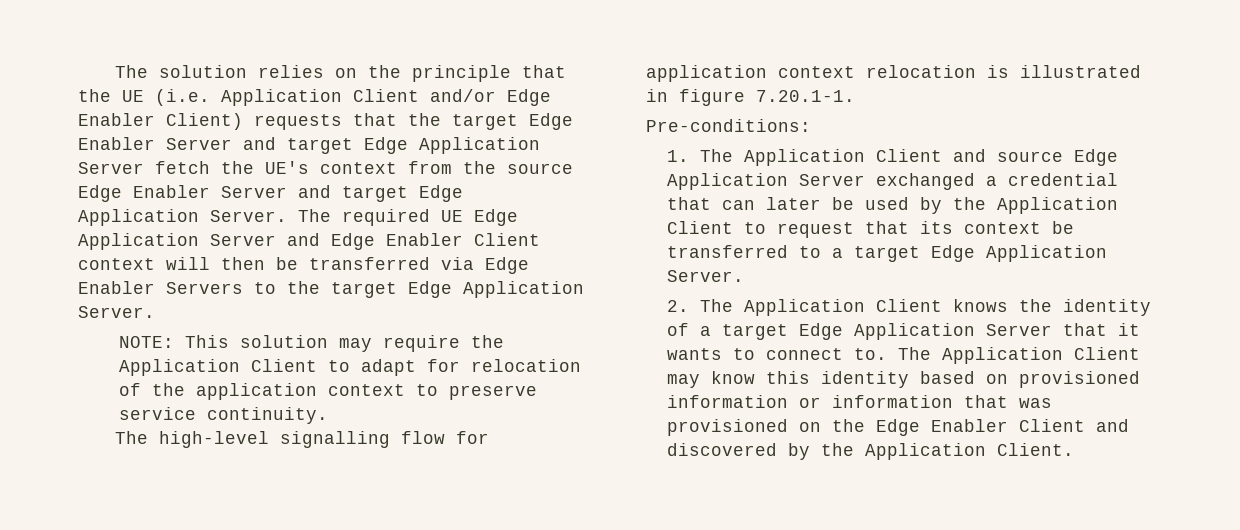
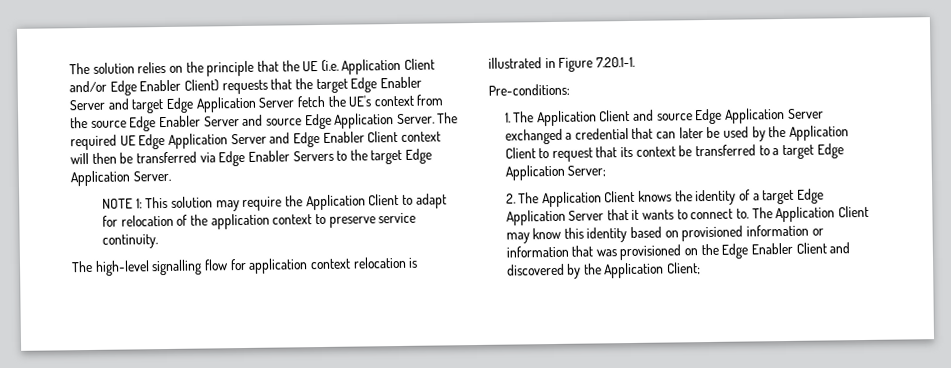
[342,186,408,202] target -> [265,118,302,126] source
[119,336,175,348] NOTE: -> [102,198,143,209] NOTE 1:
[679,89,745,106] figure -> [558,57,594,72] Figure
[666,270,744,282] Server. -> [567,165,607,177] Server;
[996,443,1074,456] Client. -> [667,262,702,275] Client;

